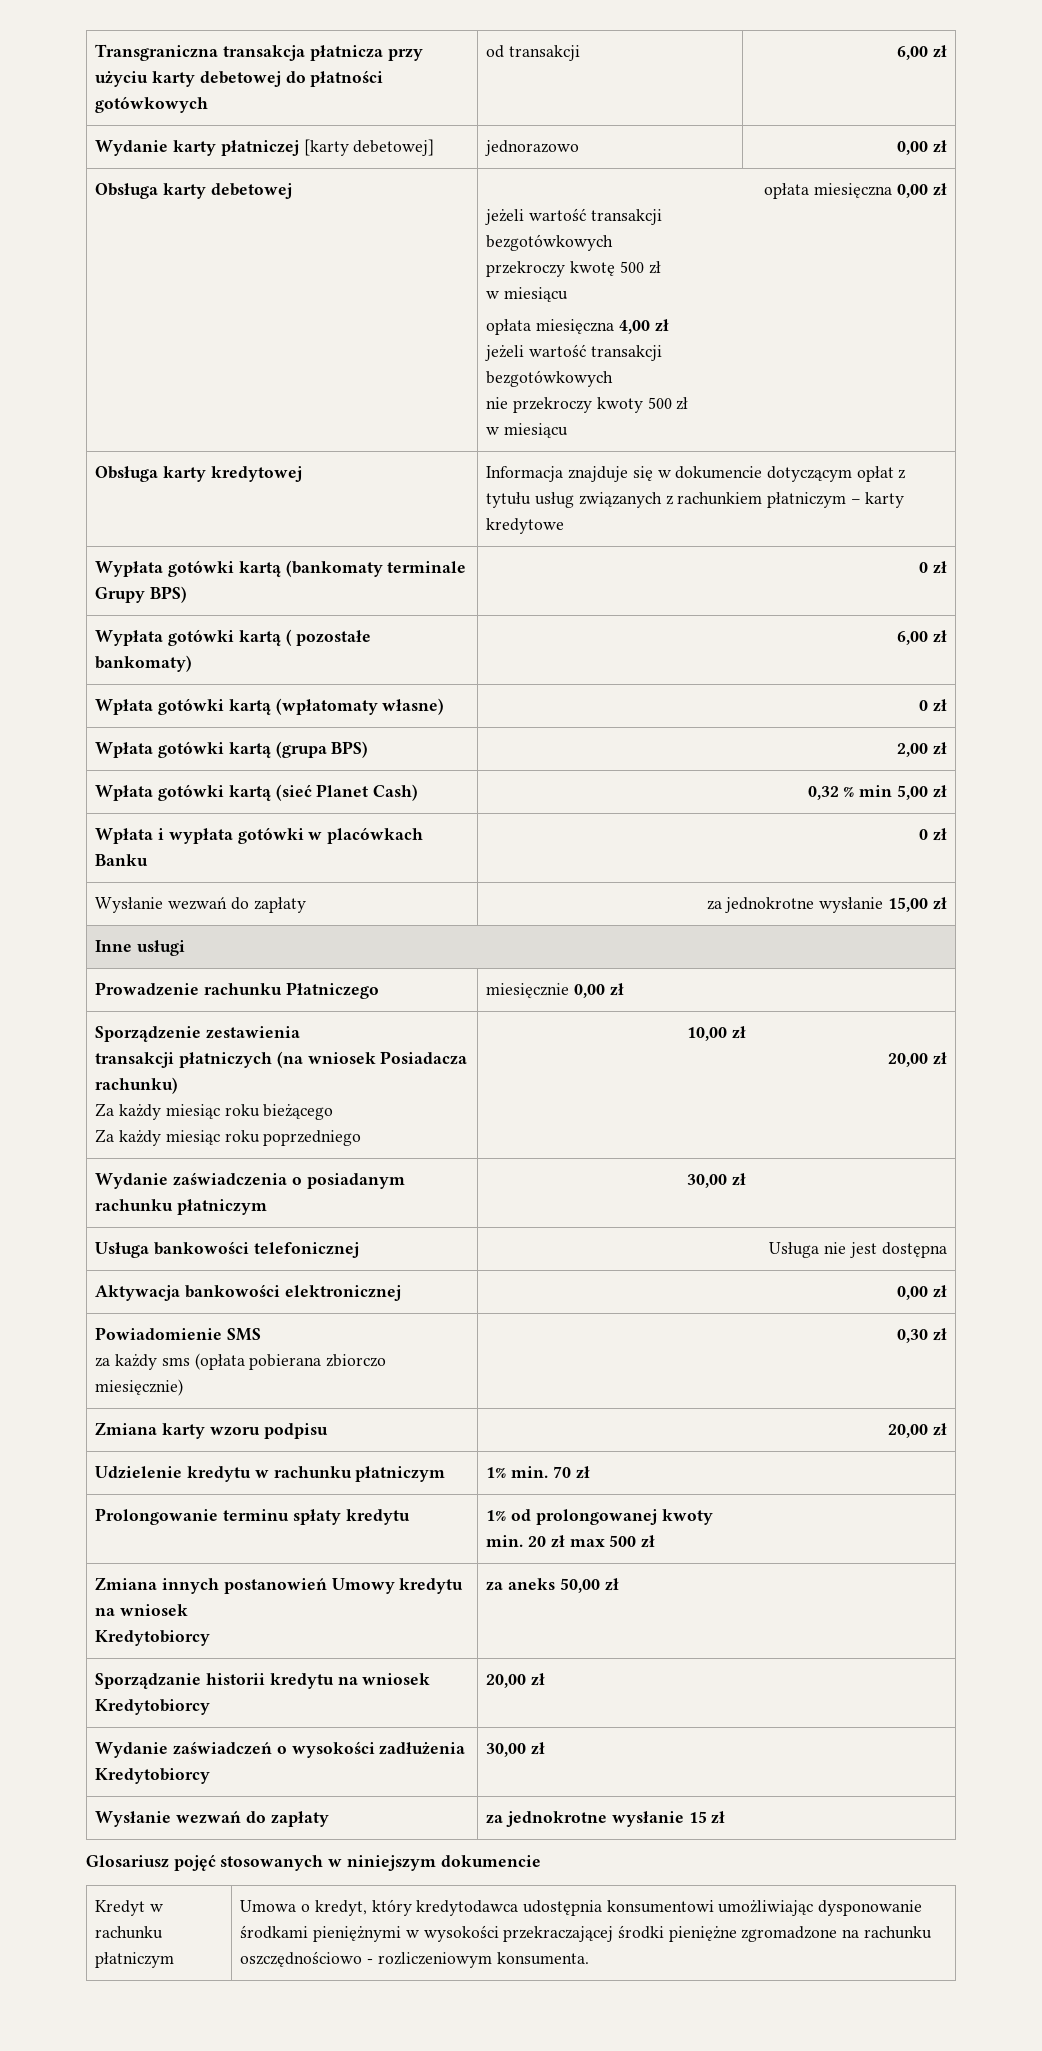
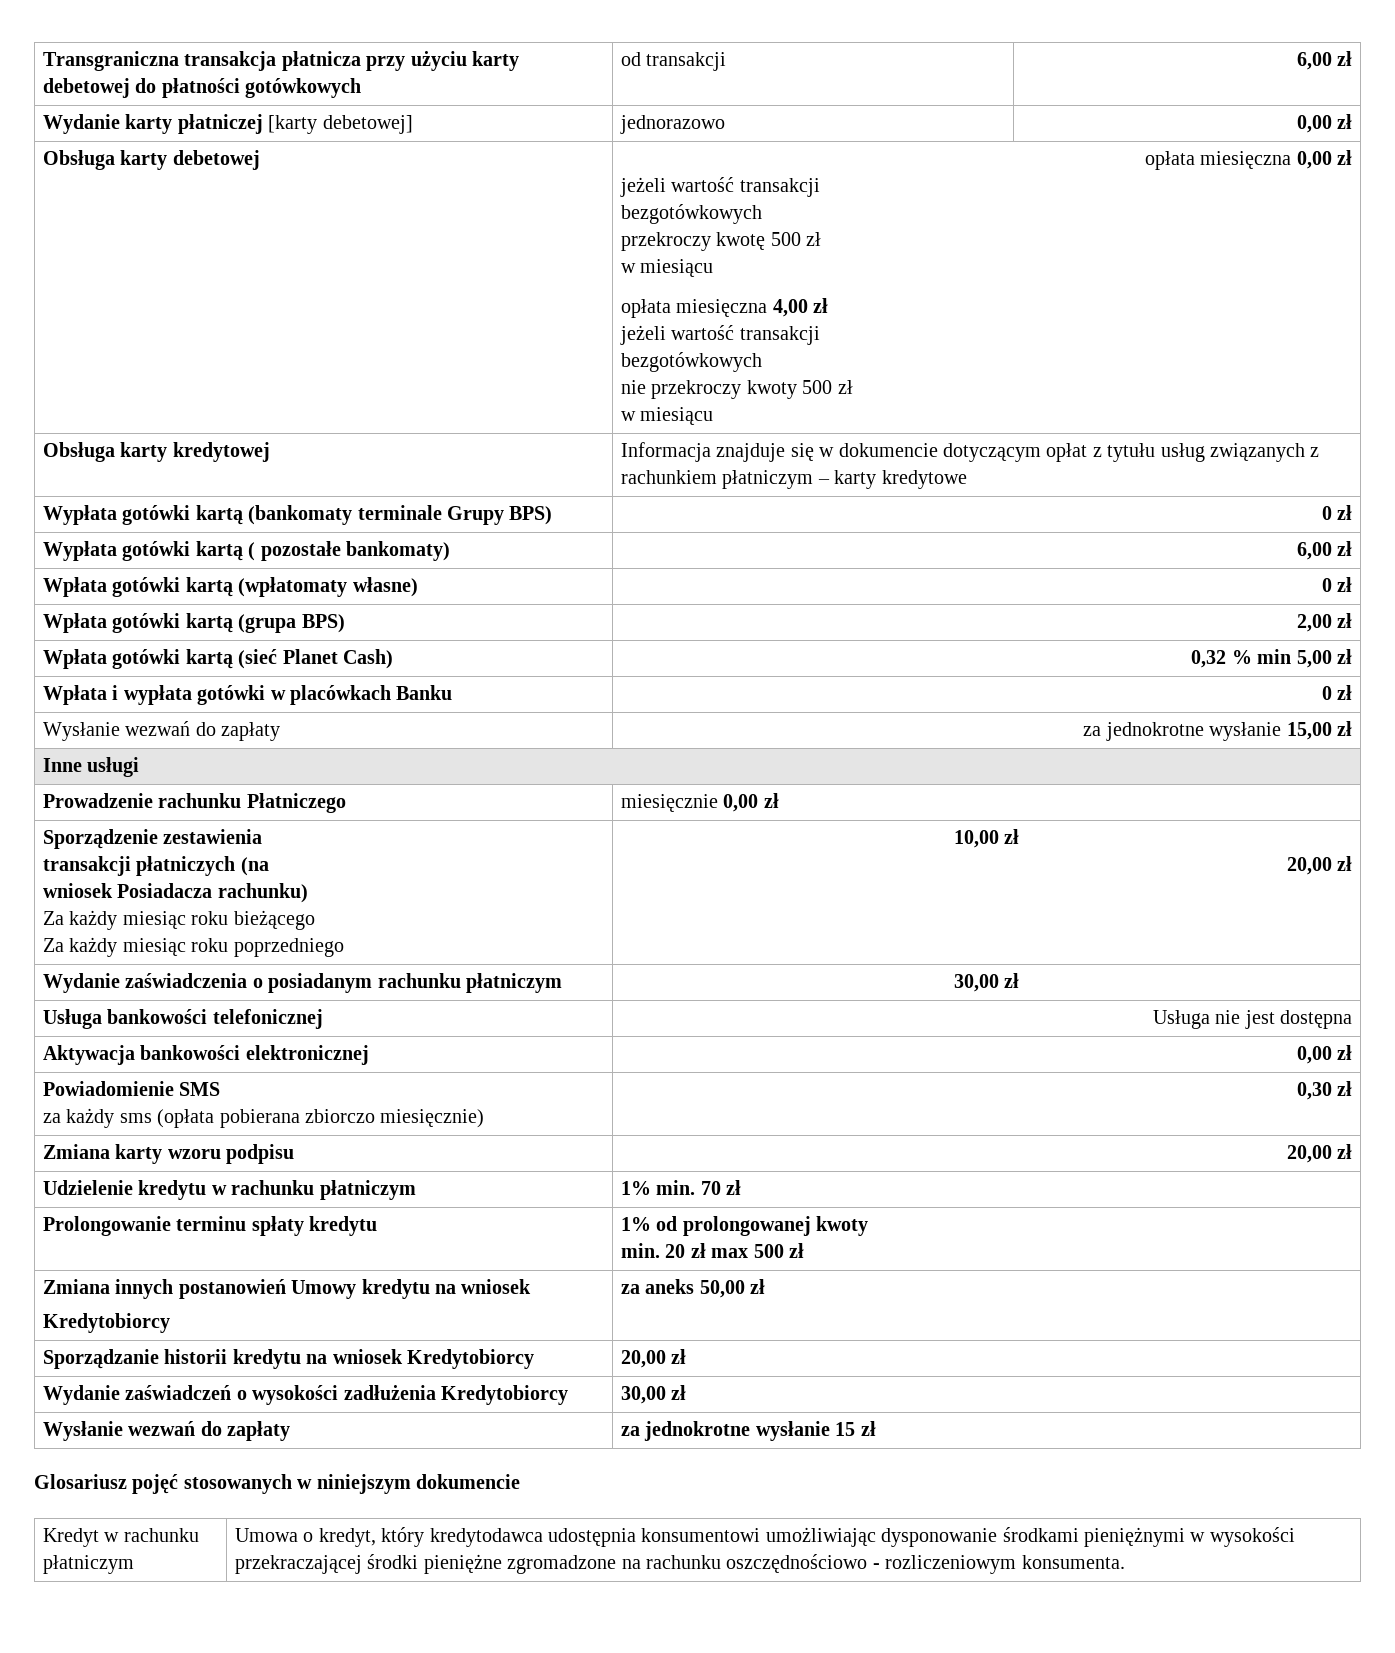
(303, 1059) none -> (269, 866) //

